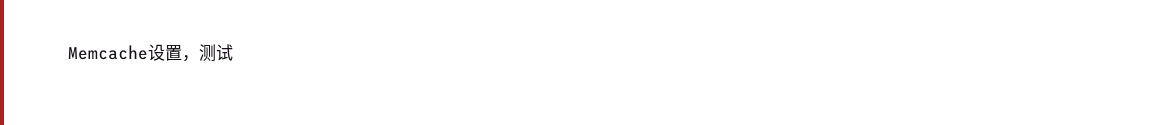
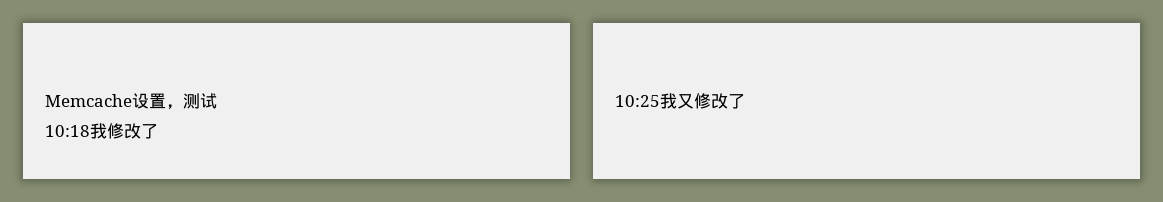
(233, 52) none -> [45,123,158,139] [615,93,745,109] // 10:18我修改了 // 10:25我又修改了

